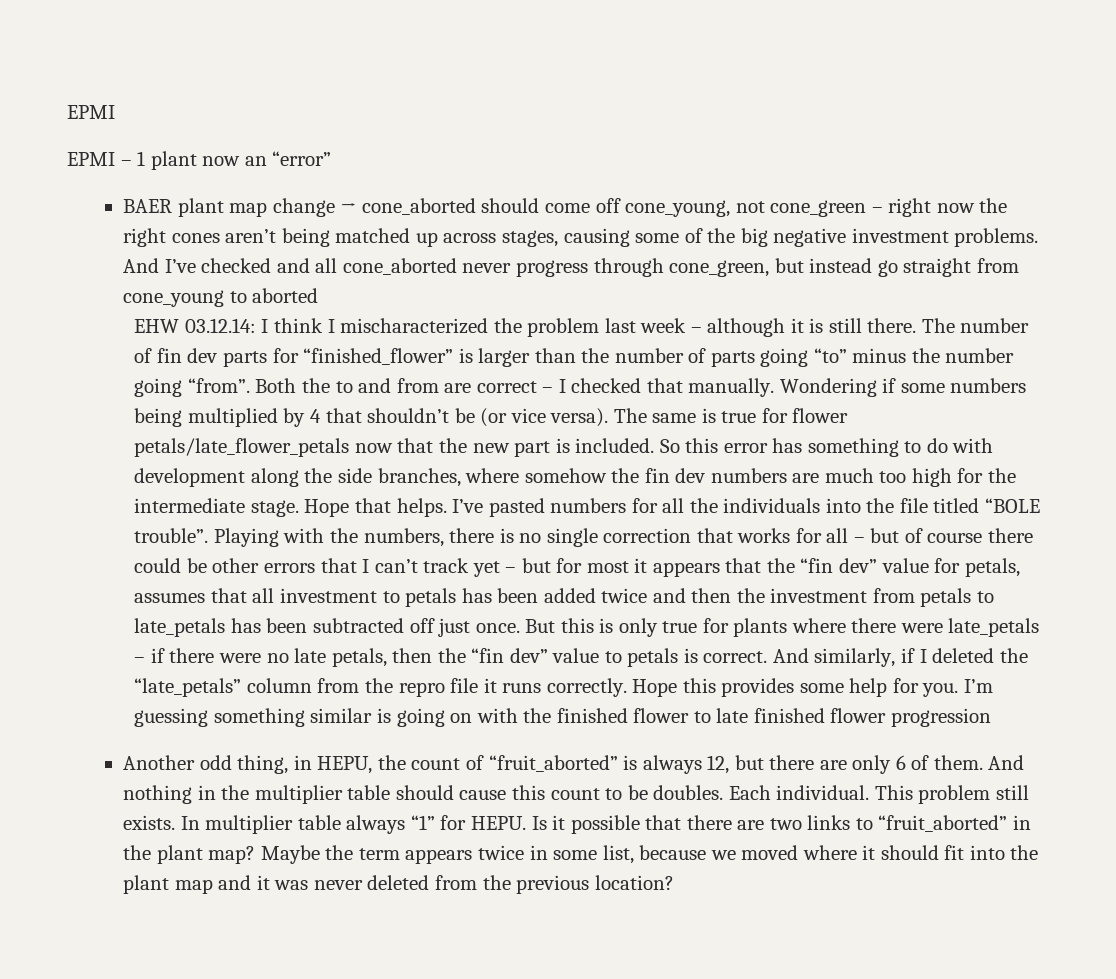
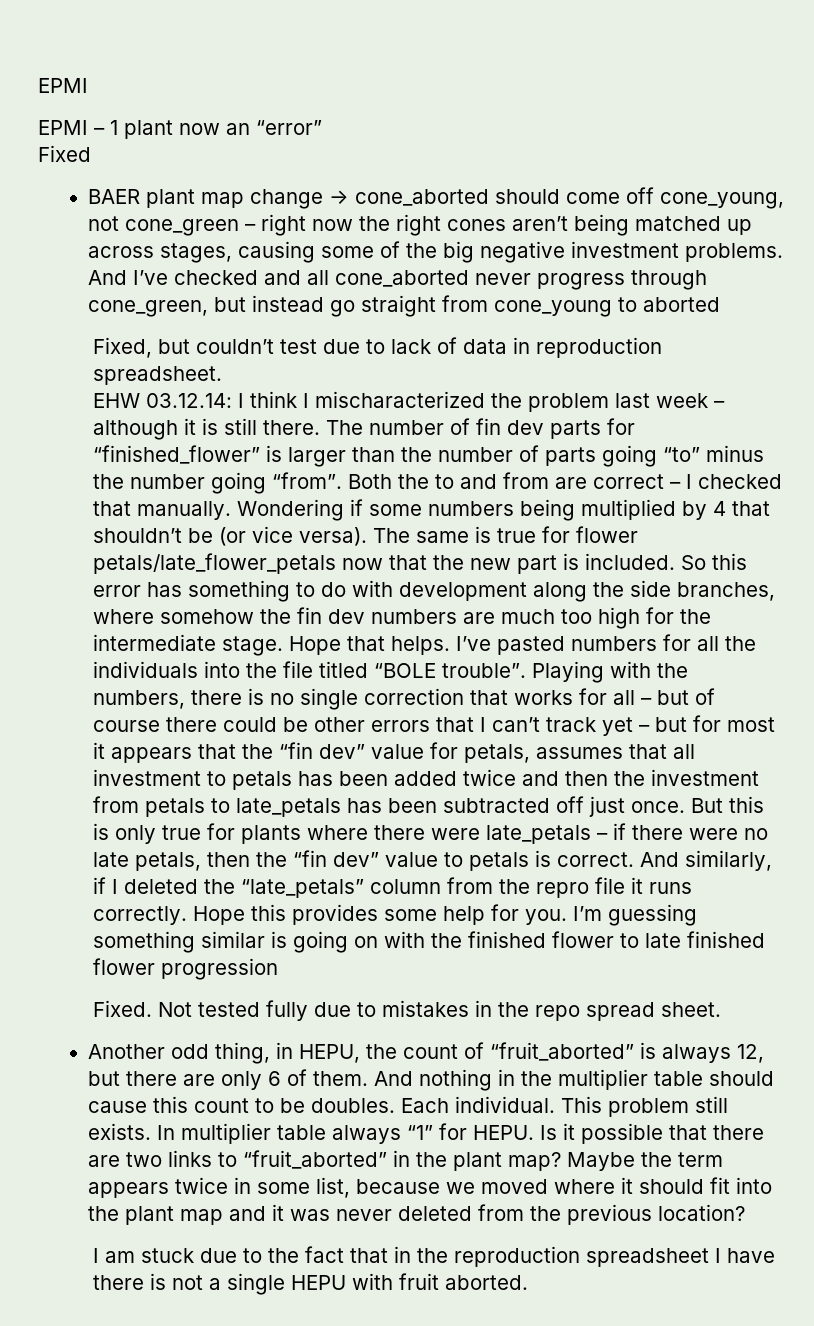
(332, 158) none -> [38,145,91,162] // Fixed
(319, 295) none -> [93,337,663,358] [93,366,223,385] // Fixed, but couldn’t test due to lack of data in reproduction spreadsheet.
(991, 717) none -> [93,1000,722,1021] // Fixed. Not tested fully due to mistakes in the repo spread sheet.
(674, 882) none -> [93,1246,776,1267] [93,1273,529,1295] // I am stuck due to the fact that in the reproduction spreadsheet I have there is not a single HEPU with fruit aborted.

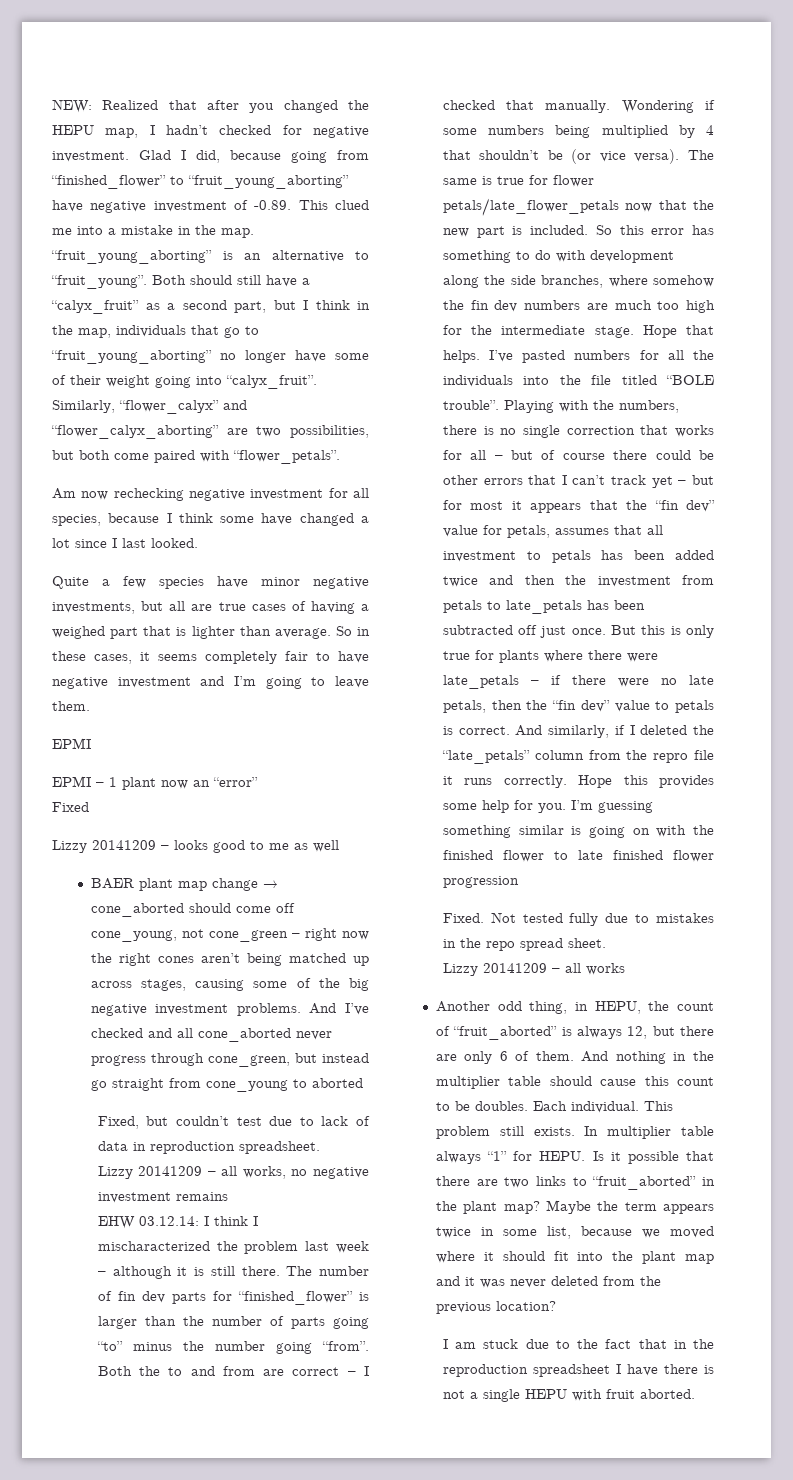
(38, 85) none -> [52,99,369,113] [52,125,369,138] [52,150,369,163] [51,175,349,189] [52,200,370,213] [52,225,254,238] [51,250,369,264] [51,275,310,289] [51,300,370,314] [52,325,259,338] [51,350,369,364] [52,375,317,389] [52,400,247,414] [51,425,369,439] [52,450,340,464] [52,488,369,501] [52,513,369,526] [52,538,198,548] [52,576,369,589] [52,601,369,614] [52,626,370,639] [52,651,369,664] [52,676,369,689] [52,701,90,711] NEW: Realized that after you changed the HEPU map, I hadn’t checked for negative investment. Glad I did, because going from “finished_flower” to “fruit_young_aborting” have negative investment of -0.89. This clued me into a mistake in the map. “fruit_young_aborting” is an alternative to “fruit_young”. Both should still have a “calyx_fruit” as a second part, but I think in the map, individuals that go to “fruit_young_aborting” no longer have some of their weight going into “calyx_fruit”. Similarly, “flower_calyx” and “flower_calyx_aborting” are two possibilities, but both come paired with “flower_petals”. // Am now rechecking negative investment for all species, because I think some have changed a lot since I last looked. // Quite a few species have minor negative investments, but all are true cases of having a weighed part that is lighter than average. So in these cases, it seems completely fair to have negative investment and I’m going to leave them. //
(91, 153) none -> [52,840,339,853] // Lizzy 20141209 – looks good to me as well
(223, 375) none -> [97,1166,369,1179] [97,1192,228,1203] // Lizzy 20141209 – all works, no negative investment remains
(722, 1009) none -> [442,963,625,976] // Lizzy 20141209 – all works

